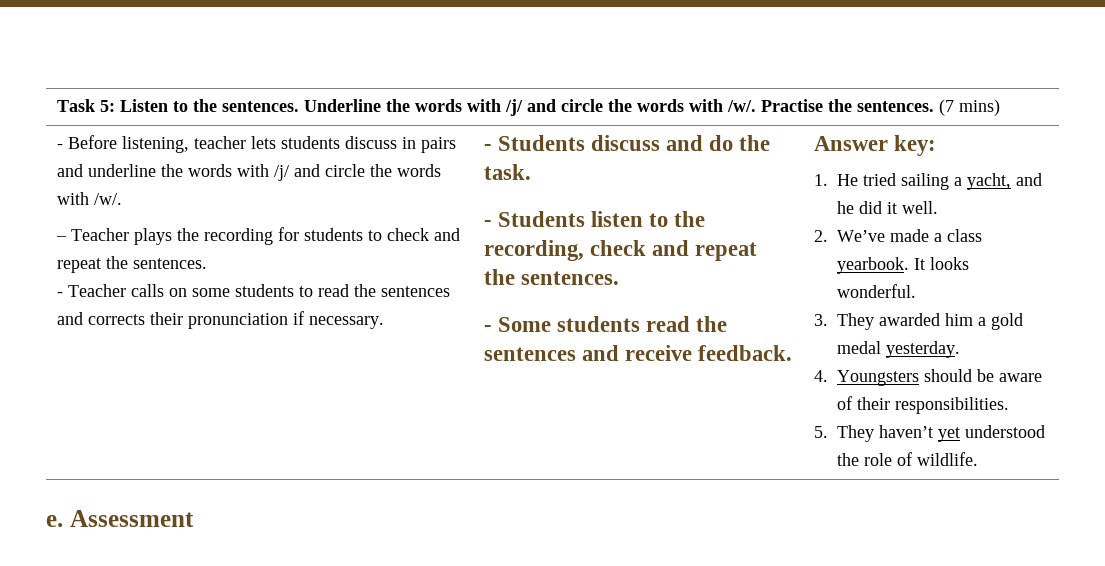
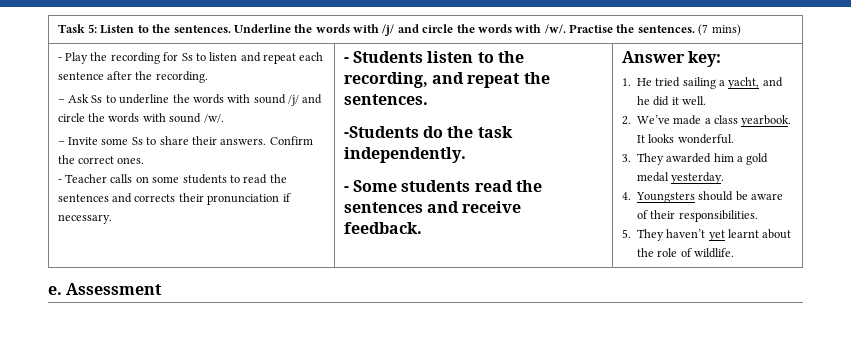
[67,135,456,153] [56,164,83,177] Before listening, teacher lets students discuss in pairs and -> [65,52,324,64] [57,71,208,83] [57,94,116,103] Play the recording for Ss to listen and repeat each sentence after the recording. // – Ask Ss to
[273,164,441,181] [56,192,89,205] /j/ and circle the words with -> [253,94,323,106] [57,113,202,123] sound /j/ and circle the words with sound
[70,227,460,245] [56,256,207,273] Teacher plays the recording for students to check and repeat the sentences. -> [68,136,313,145] [57,155,145,164] Invite some Ss to share their answers. Confirm the correct ones.
[590,135,771,151] [483,164,531,180] [483,211,585,227] discuss and do the task. // - Students -> (424, 57) none
[589,240,757,261] [483,269,619,285] check and repeat the sentences. -> [432,72,550,88] [343,94,428,105] [343,126,513,138] [343,147,466,163] and repeat the sentences. // -Students do the task independently.
[964,425,1045,438] understood -> [728,229,792,239] learnt about

